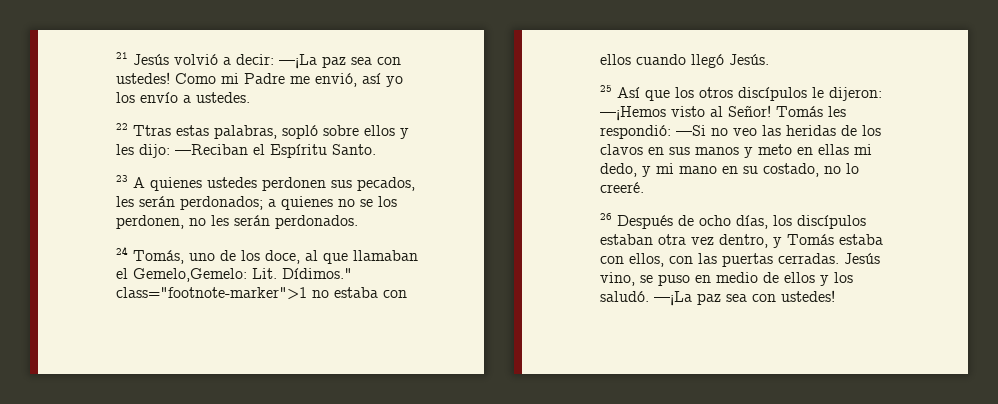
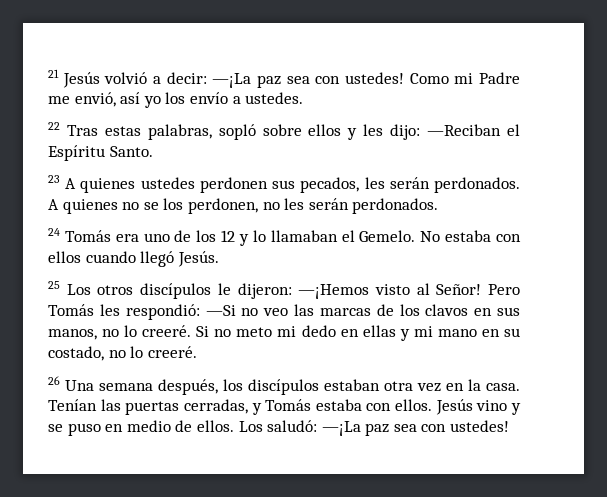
[133,125,171,136] Ttras -> [66,125,98,136] Tras
[180,196,276,210] perdonados; a -> [434,177,520,193] [48,199,59,210] perdonados. A
[133,250,184,264] Tomás, -> [64,230,139,242] Tomás era
[265,250,418,264] [116,268,352,282] [116,287,329,300] doce, al que llamaban el Gemelo,Gemelo: Lit. Dídimos." class="footnote-marker">1 no -> [221,230,441,246] 12 y lo llamaban el Gemelo. No
[617,87,694,101] Así que los -> [66,284,91,295] Los
(771, 111) none -> [487,284,520,295] Pero
[786,125,836,136] heridas -> [319,308,371,316] marcas
[695,144,872,158] [600,163,637,177] manos y meto en ellas mi dedo, -> [48,325,396,340] manos, no lo creeré. Si no meto mi dedo en ellas
[617,215,768,229] Después de ocho días, -> [65,379,218,395] Una semana después,
[719,234,883,248] [600,253,880,267] [600,272,635,286] dentro, y Tomás estaba con ellos, con las puertas cerradas. Jesús vino, -> [446,379,520,391] [48,399,521,415] en la casa. Tenían las puertas cerradas, y Tomás estaba con ellos. Jesús vino y
[784,272,853,286] [600,291,649,302] ellos y los saludó. -> [196,420,318,432] ellos. Los saludó:

